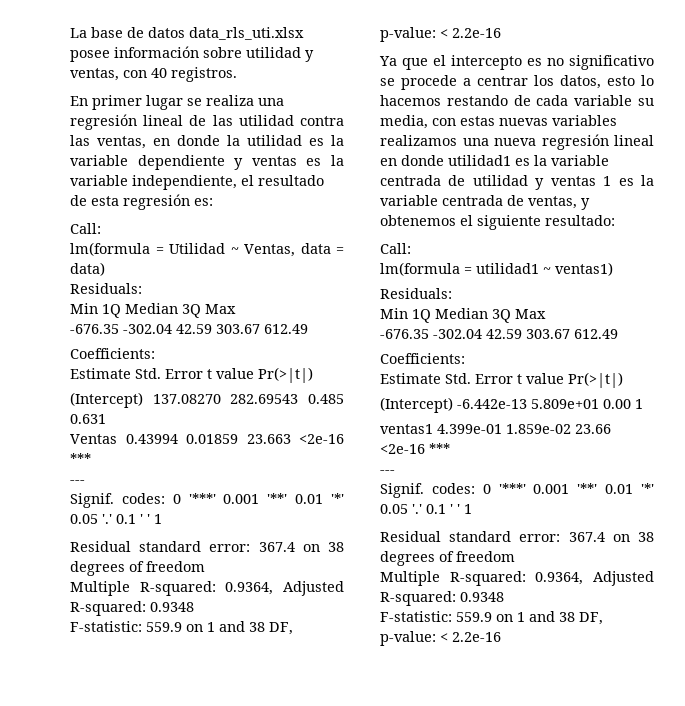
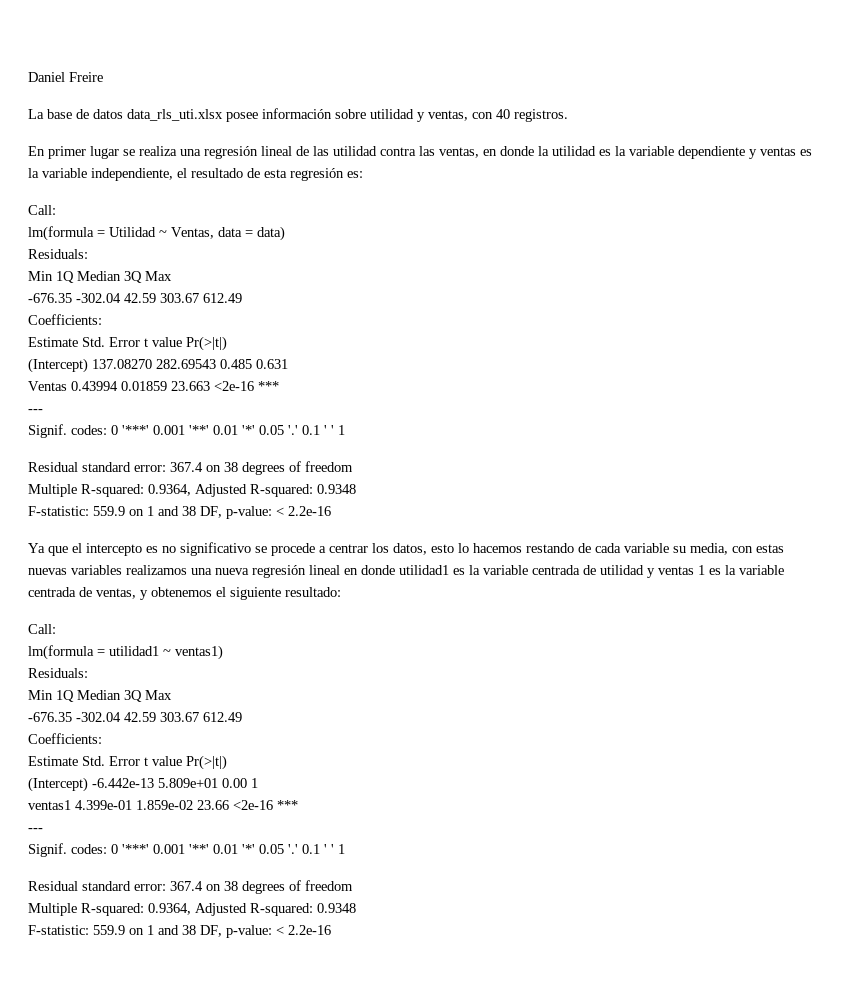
(70, 33) none -> [28,72,103,82] Daniel Freire //

